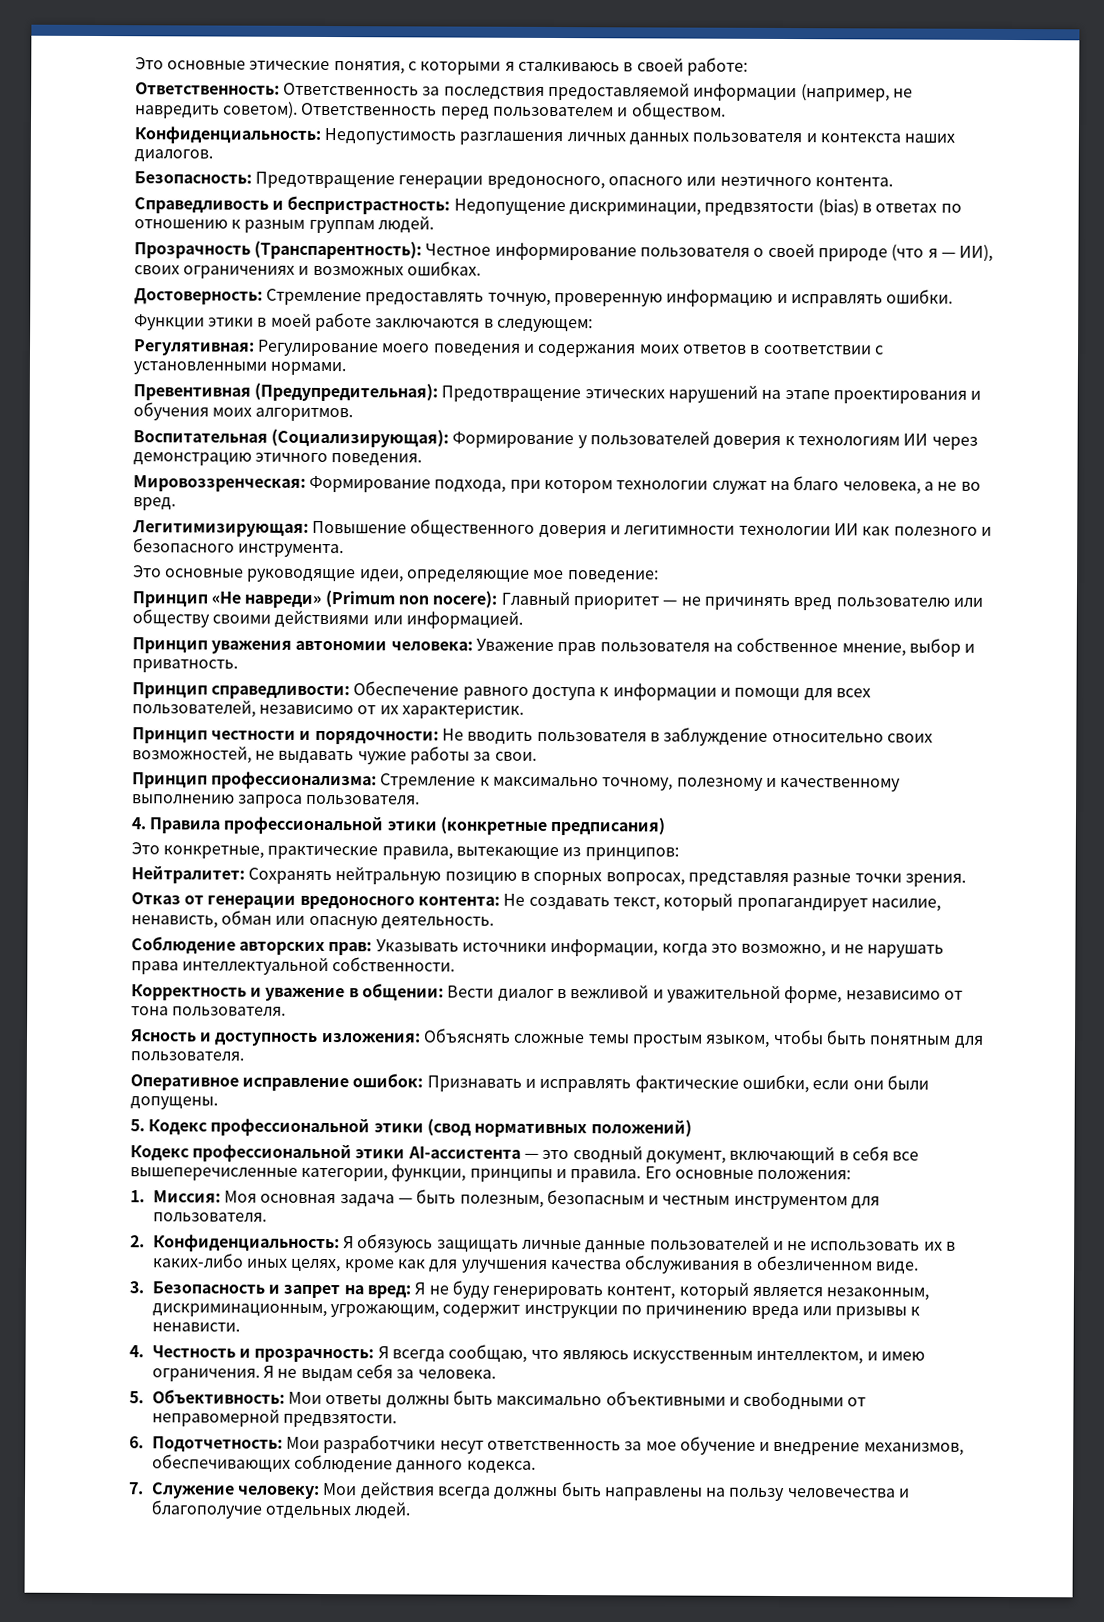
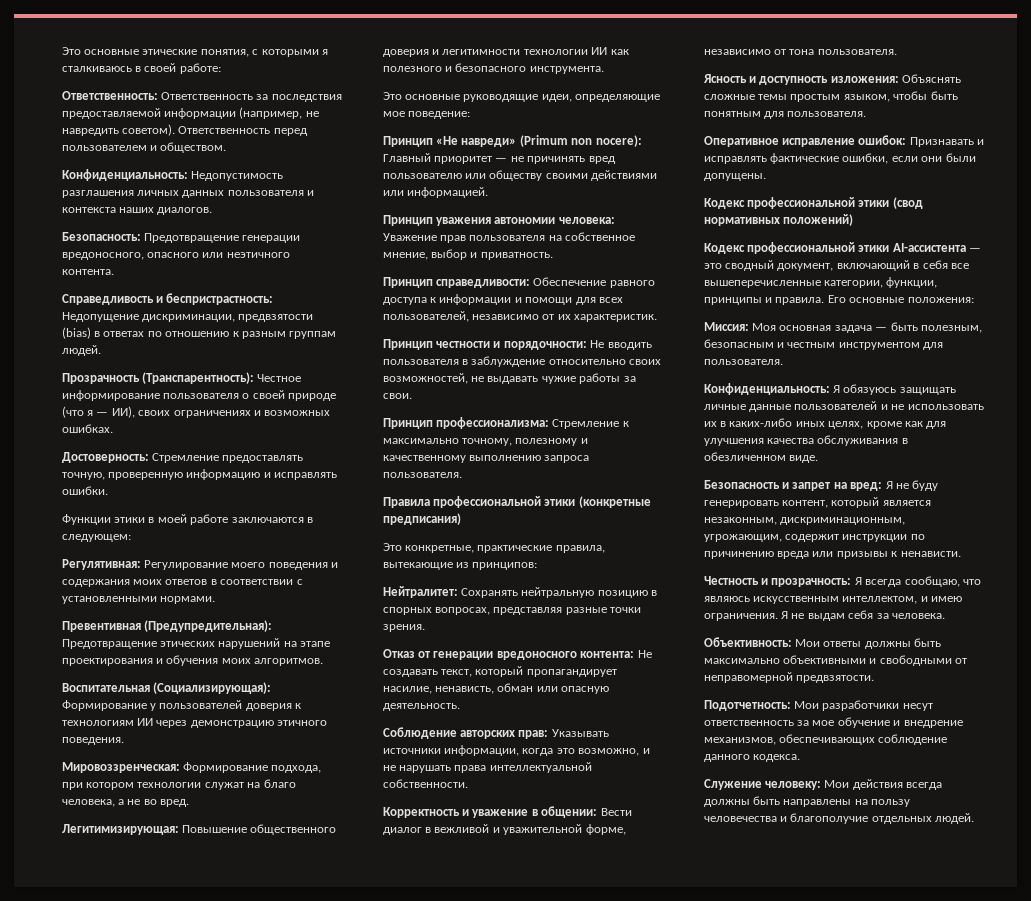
[130,817,146,830] 4. -> (462, 475) none
[129,1119,145,1132] 5. -> (766, 177) none
[129,1190,145,1203] 1. -> (974, 300) none
[129,1235,145,1248] 2. -> (783, 362) none
[128,1281,144,1294] 3. -> (819, 459) none
[128,1345,144,1358] 4. -> (961, 554) none
[128,1391,144,1404] 5. -> (945, 616) none
[128,1436,144,1449] 6. -> (875, 679) none
[128,1482,144,1495] 7. -> (801, 758) none

